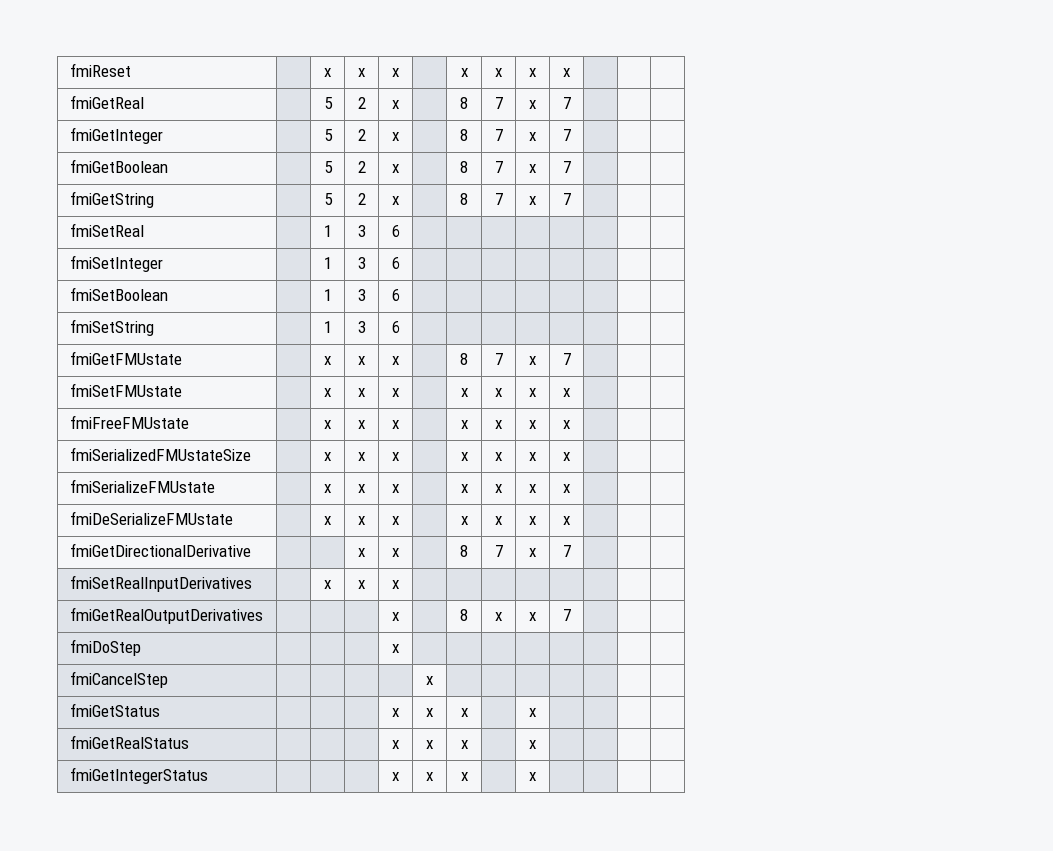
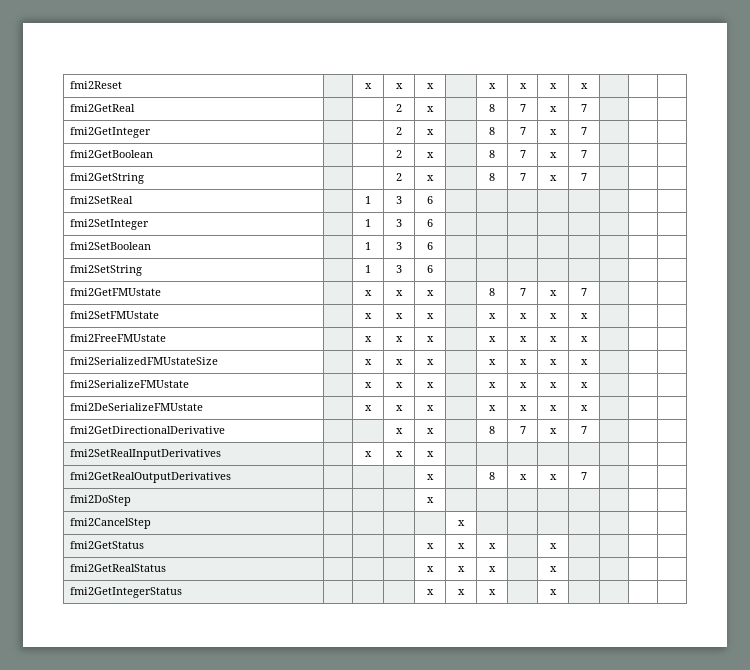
[69,63,131,77] [324,68,331,77] [358,68,365,77] [392,68,399,77] [460,68,468,77] [495,68,502,77] [529,68,536,77] [563,68,570,77] [69,95,144,109] [323,97,333,109] [357,97,366,109] [392,100,399,109] [460,97,468,109] [494,97,503,109] [529,100,536,109] [562,97,571,109] [69,127,163,144] [323,129,333,141] [357,129,366,141] [392,132,399,141] [460,129,468,141] [494,129,503,141] [529,132,536,141] [562,129,571,141] [69,159,168,173] [323,161,333,173] [357,161,366,173] [392,164,399,173] [460,161,468,173] [494,161,503,173] [529,164,536,173] [562,161,571,173] [69,191,154,208] [323,193,333,205] [357,193,366,205] [392,196,399,205] [460,193,468,205] [494,193,503,205] [529,196,536,205] [562,193,571,205] [69,223,144,237] [323,225,332,237] [357,225,366,237] [391,225,400,237] [69,255,163,272] [323,257,332,269] [357,257,366,269] [391,257,400,269] [69,287,168,301] [323,289,332,301] [357,289,366,301] [391,289,400,301] [69,319,154,336] [323,321,332,333] [357,321,366,333] [391,321,400,333] [69,351,182,365] fmiReset | | x | x | x | | x | x | x | x | | | // fmiGetReal | | 5 | 2 | x | | 8 | 7 | x | 7 | | | // fmiGetInteger | | 5 | 2 | x | | 8 | 7 | x | 7 | | | // fmiGetBoolean | | 5 | 2 | x | | 8 | 7 | x | 7 | | | // fmiGetString | | 5 | 2 | x | | 8 | 7 | x | 7 | | | // fmiSetReal | | 1 | 3 | 6 | | | | | | | | // fmiSetInteger | | 1 | 3 | 6 | | | | | | | | // fmiSetBoolean | | 1 | 3 | 6 | | | | | | | | // fmiSetString | | 1 | 3 | 6 | | | | | | | | // fmiGetFMUstate -> [69,81,122,89] [365,83,372,89] [396,83,403,89] [427,83,434,89] [489,83,496,89] [519,83,527,89] [550,83,557,89] [581,83,588,89] [69,104,135,112] [396,104,402,112] [427,106,434,112] [489,104,495,112] [519,104,526,112] [550,106,557,112] [581,104,587,112] [69,127,151,138] [396,127,402,135] [427,129,434,135] [489,127,495,135] [519,127,526,135] [550,129,557,135] [581,127,587,135] [69,150,153,158] [396,150,402,158] [427,152,434,158] [489,150,495,158] [519,150,526,158] [550,152,557,158] [581,150,587,158] [69,173,144,184] [396,173,402,181] [427,175,434,181] [489,173,495,181] [519,173,526,181] [550,175,557,181] [581,173,587,181] [69,196,133,204] [365,196,371,204] [396,196,402,204] [427,196,433,204] [69,219,149,230] [365,219,371,227] [396,219,402,227] [427,219,433,227] [69,242,151,250] [365,242,371,250] [396,242,402,250] [427,242,433,250] [69,265,142,276] [365,265,371,273] [396,265,402,273] [427,265,433,273] [69,288,161,296] fmi2Reset | | x | x | x | | x | x | x | x | | | // fmi2GetReal | | | 2 | x | | 8 | 7 | x | 7 | | | // fmi2GetInteger | | | 2 | x | | 8 | 7 | x | 7 | | | // fmi2GetBoolean | | | 2 | x | | 8 | 7 | x | 7 | | | // fmi2GetString | | | 2 | x | | 8 | 7 | x | 7 | | | // fmi2SetReal | | 1 | 3 | 6 | | | | | | | | // fmi2SetInteger | | 1 | 3 | 6 | | | | | | | | // fmi2SetBoolean | | 1 | 3 | 6 | | | | | | | | // fmi2SetString | | 1 | 3 | 6 | | | | | | | | // fmi2GetFMUstate
[69,383,182,397] [324,388,331,397] [358,388,365,397] [392,388,399,397] [460,388,468,397] [495,388,502,397] [529,388,536,397] [563,388,570,397] [69,415,189,429] [324,420,331,429] [358,420,365,429] [392,420,399,429] [460,420,468,429] [495,420,502,429] [529,420,536,429] [563,420,570,429] [69,447,251,461] [324,452,331,461] [358,452,365,461] [392,452,399,461] [460,452,468,461] [495,452,502,461] [529,452,536,461] [563,452,570,461] [69,479,215,493] [324,484,331,493] [358,484,365,493] [392,484,399,493] [460,484,468,493] [495,484,502,493] [529,484,536,493] [563,484,570,493] [69,511,233,525] [324,516,331,525] [358,516,365,525] [392,516,399,525] [460,516,468,525] [495,516,502,525] [529,516,536,525] [563,516,570,525] [69,543,251,557] [358,548,365,557] [392,548,399,557] [460,545,468,557] [494,545,503,557] [529,548,536,557] [562,545,571,557] [69,575,252,592] fmiSetFMUstate | | x | x | x | | x | x | x | x | | | // fmiFreeFMUstate | | x | x | x | | x | x | x | x | | | // fmiSerializedFMUstateSize | | x | x | x | | x | x | x | x | | | // fmiSerializeFMUstate | | x | x | x | | x | x | x | x | | | // fmiDeSerializeFMUstate | | x | x | x | | x | x | x | x | | | // fmiGetDirectionalDerivative | | | x | x | | 8 | 7 | x | 7 | | | // fmiSetRealInputDerivatives -> [69,311,159,319] [365,313,372,319] [396,313,403,319] [427,313,434,319] [489,313,496,319] [519,313,527,319] [550,313,557,319] [581,313,588,319] [69,334,166,342] [365,336,372,342] [396,336,403,342] [427,336,434,342] [489,336,496,342] [519,336,527,342] [550,336,557,342] [581,336,588,342] [69,357,218,365] [365,359,372,365] [396,359,403,365] [427,359,434,365] [489,359,496,365] [519,359,527,365] [550,359,557,365] [581,359,588,365] [69,380,189,388] [365,382,372,388] [396,382,403,388] [427,382,434,388] [489,382,496,388] [519,382,527,388] [550,382,557,388] [581,382,588,388] [69,403,203,411] [365,405,372,411] [396,405,403,411] [427,405,434,411] [489,405,496,411] [519,405,527,411] [550,405,557,411] [581,405,588,411] [69,426,225,434] [396,428,403,434] [427,428,434,434] [489,426,495,434] [519,426,526,434] [550,428,557,434] [581,426,587,434] [69,449,221,460] fmi2SetFMUstate | | x | x | x | | x | x | x | x | | | // fmi2FreeFMUstate | | x | x | x | | x | x | x | x | | | // fmi2SerializedFMUstateSize | | x | x | x | | x | x | x | x | | | // fmi2SerializeFMUstate | | x | x | x | | x | x | x | x | | | // fmi2DeSerializeFMUstate | | x | x | x | | x | x | x | x | | | // fmi2GetDirectionalDerivative | | | x | x | | 8 | 7 | x | 7 | | | // fmi2SetRealInputDerivatives
[69,607,263,624] fmiGetRealOutputDerivatives -> [69,472,231,483] fmi2GetRealOutputDerivatives
[69,639,141,656] [392,644,399,653] [69,671,168,688] fmiDoStep | | | | x | | | | | | | | // fmiCancelStep -> [69,495,131,506] [427,497,434,503] [69,518,151,529] fmi2DoStep | | | | x | | | | | | | | // fmi2CancelStep
[69,703,160,717] [392,708,399,717] [426,708,433,717] [460,708,468,717] [529,708,536,717] [69,735,189,749] [392,740,399,749] [426,740,433,749] [460,740,468,749] [529,740,536,749] [69,767,208,784] fmiGetStatus | | | | x | x | x | | x | | | | // fmiGetRealStatus | | | | x | x | x | | x | | | | // fmiGetIntegerStatus -> [69,541,144,549] [427,543,434,549] [458,543,465,549] [489,543,496,549] [550,543,557,549] [69,564,166,572] [427,566,434,572] [458,566,465,572] [489,566,496,572] [550,566,557,572] [69,587,182,598] fmi2GetStatus | | | | x | x | x | | x | | | | // fmi2GetRealStatus | | | | x | x | x | | x | | | | // fmi2GetIntegerStatus

